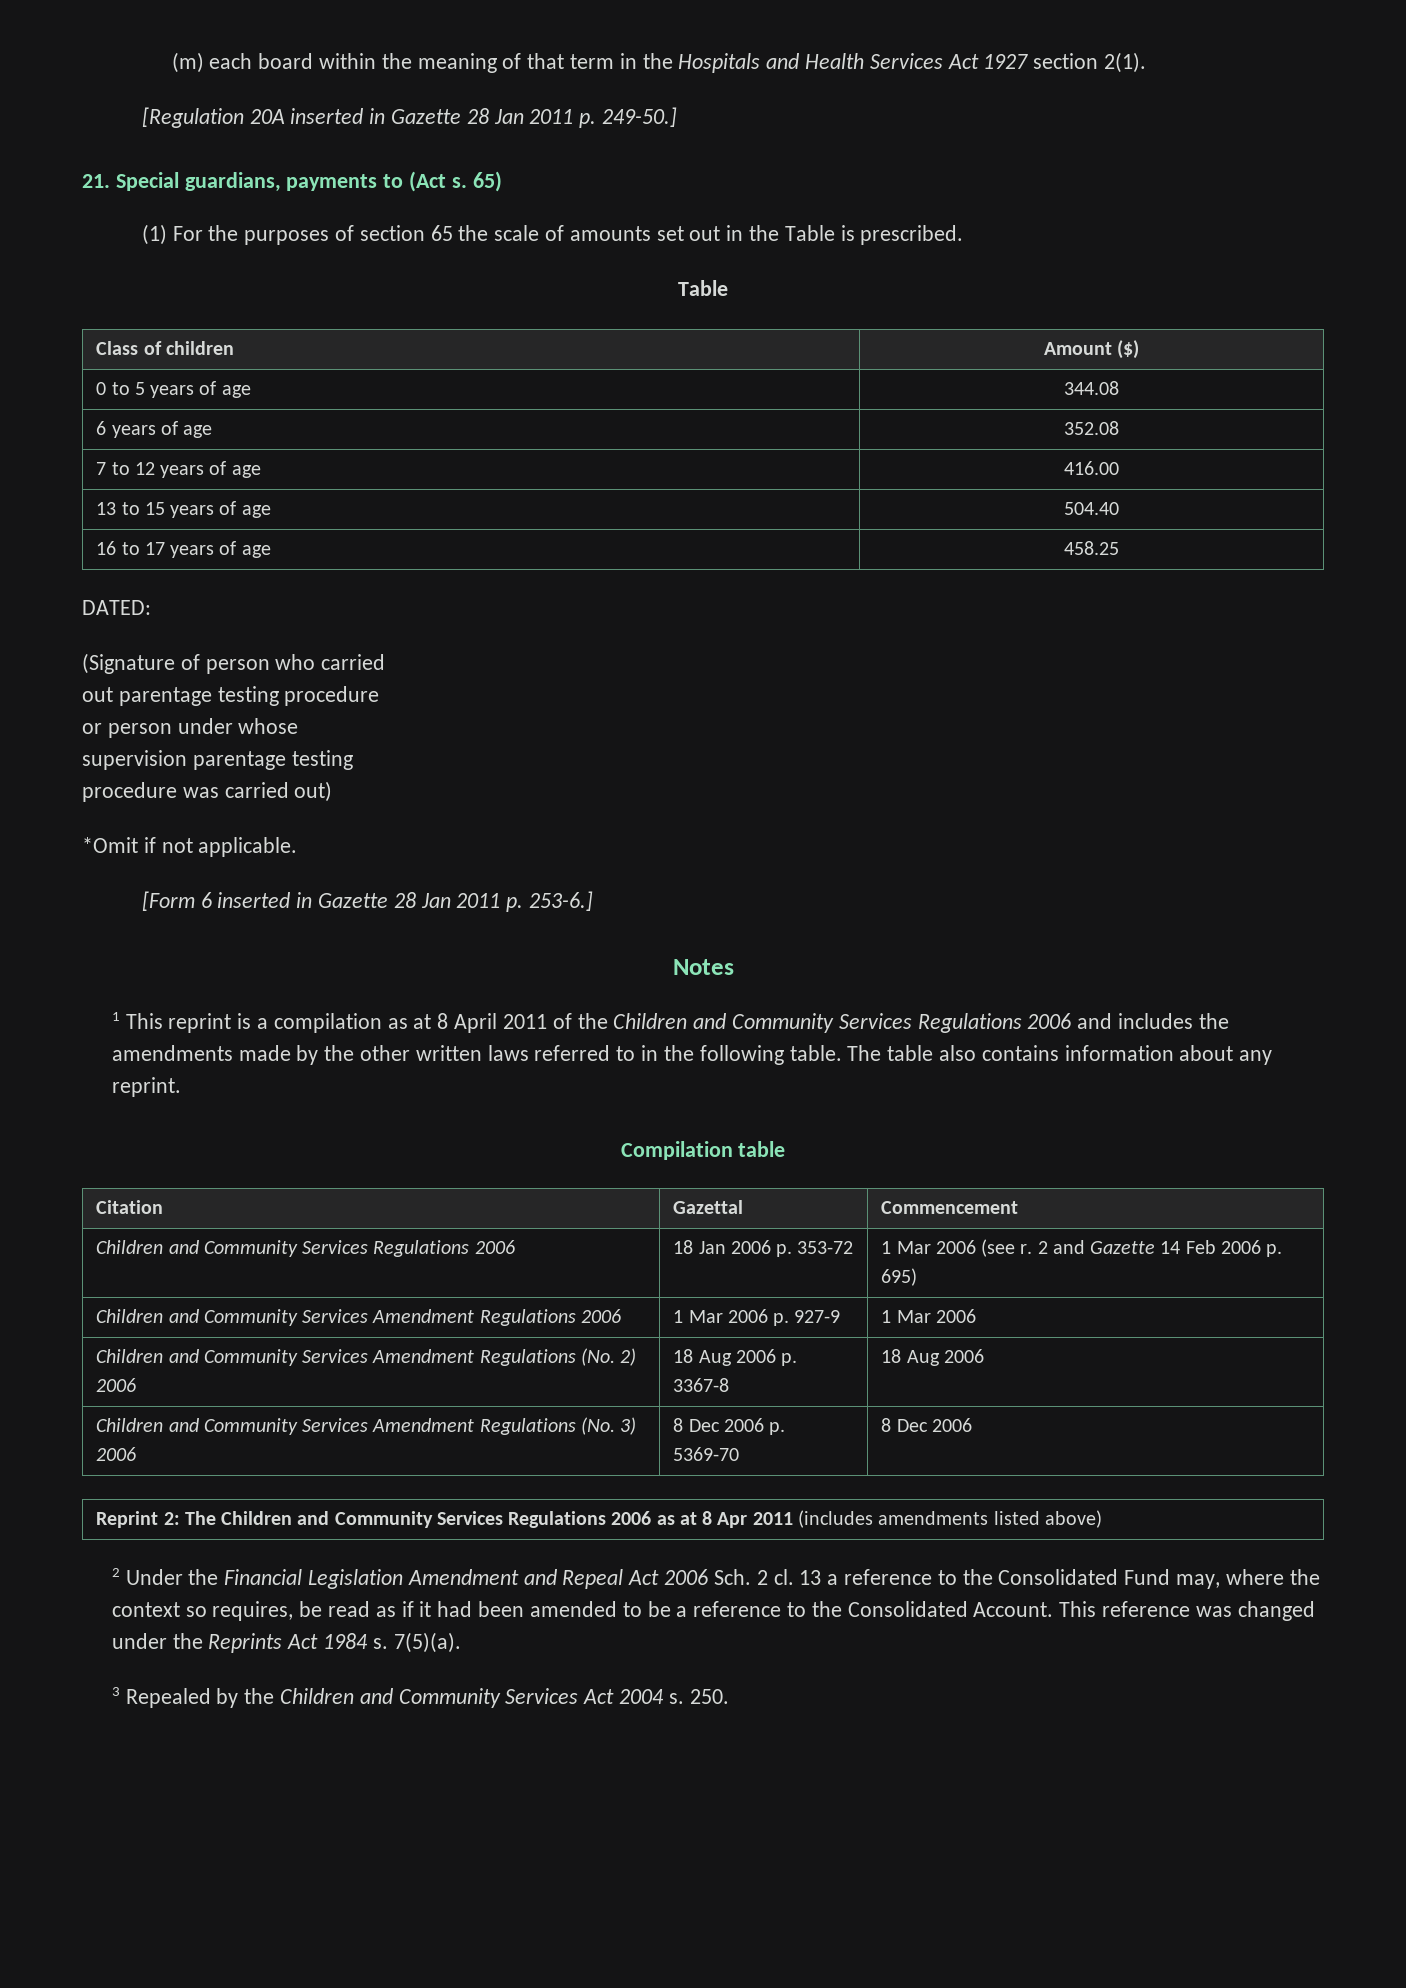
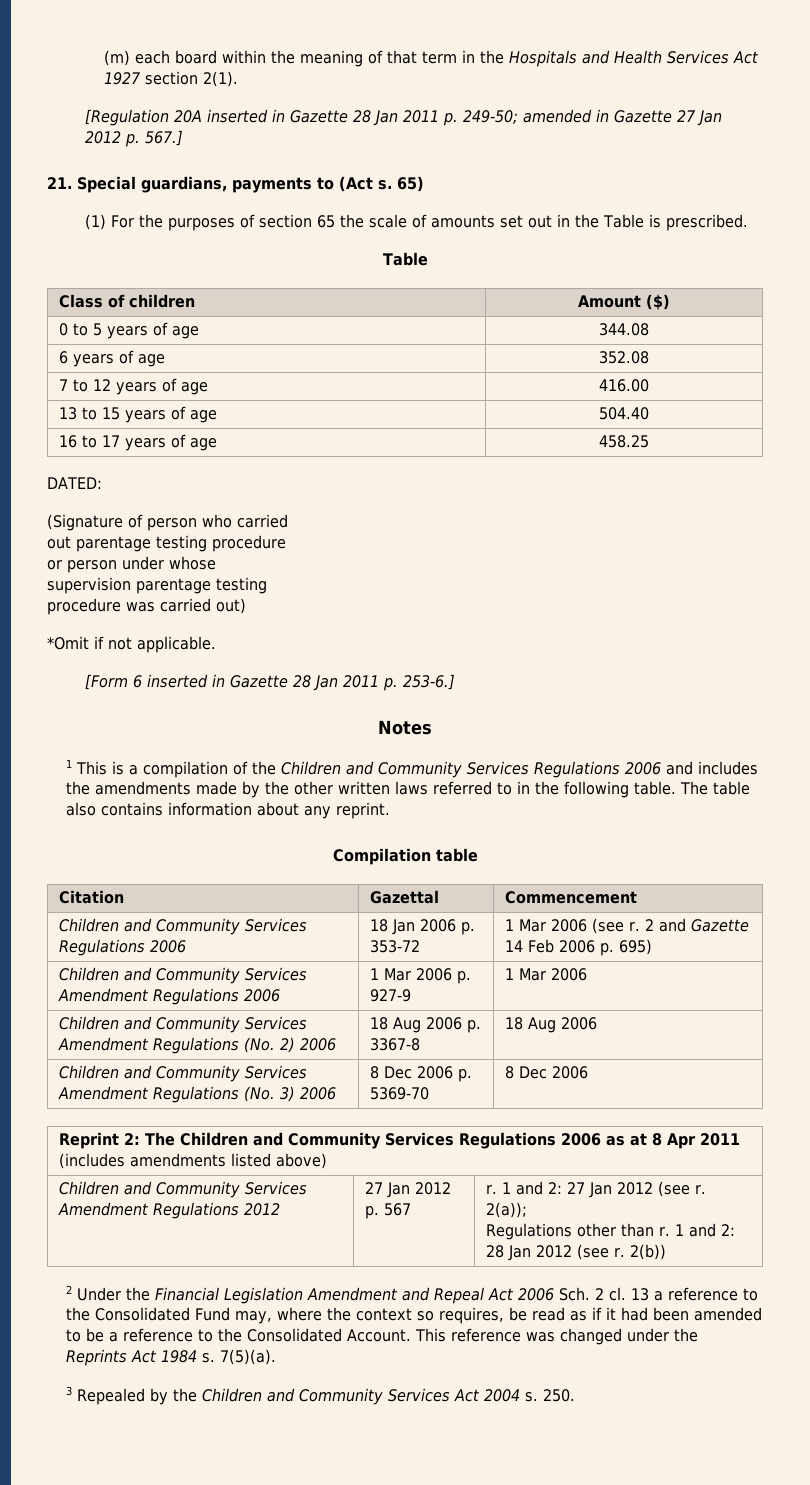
[601,107,677,127] 249-50.] -> [463,109,723,126] [85,130,184,147] 249-50; amended in Gazette 27 Jan 2012 p. 567.]
[168,1013,232,1033] reprint -> (108, 768) none
[387,1013,547,1033] as at 8 April 2011 -> (229, 769) none
(1102, 1519) none -> [58,1181,307,1198] [57,1202,280,1219] [364,1182,451,1198] [364,1203,411,1219] [485,1181,706,1198] [485,1202,527,1218] [485,1223,735,1240] [485,1244,666,1261] // Children and Community Services Amendment Regulations 2012 | 27 Jan 2012 p. 567 | r. 1 and 2: 27 Jan 2012 (see r. 2(a)); // Regulations other than r. 1 and 2: 28 Jan 2012 (see r. 2(b))

